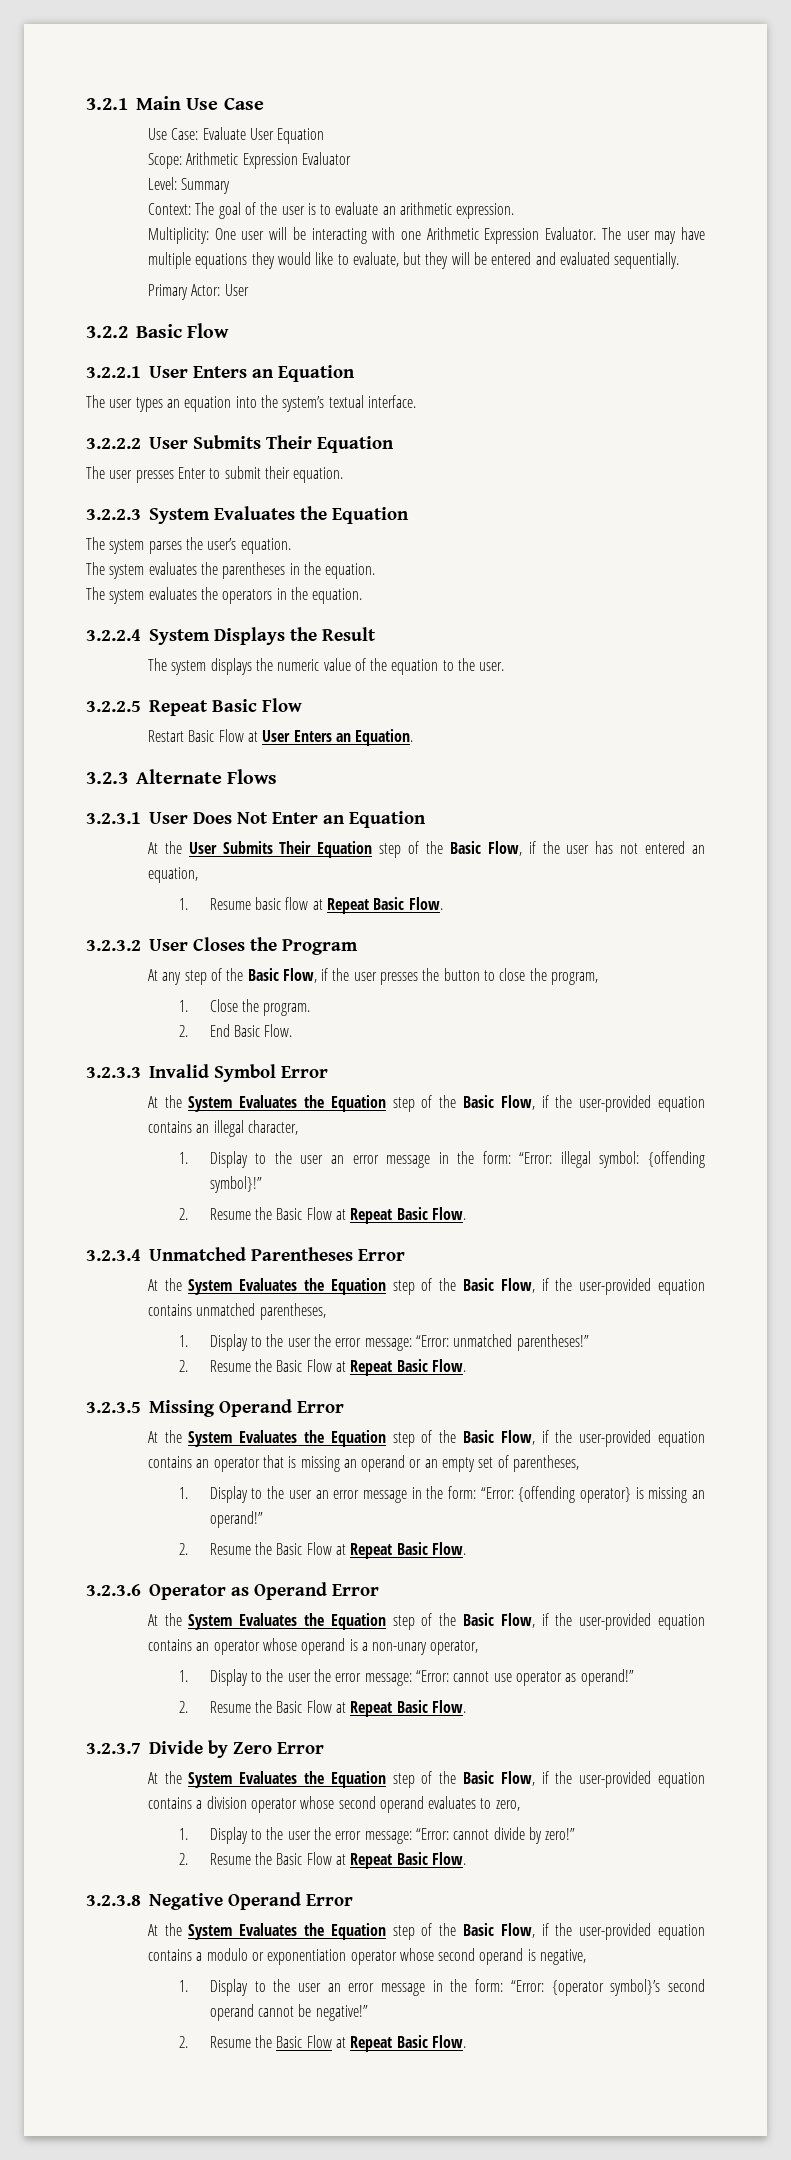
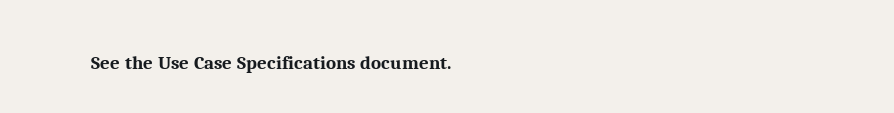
[86,96,181,110] 3.2.1 Main -> [91,56,153,69] See the
[147,127,325,144] [147,152,351,169] [147,177,231,194] [147,202,515,219] [147,227,706,244] [147,252,680,269] [147,284,249,300] [86,323,230,338] [86,365,355,382] [86,395,416,412] [86,435,394,453] [86,466,344,483] [86,506,409,524] [86,537,291,554] [86,562,376,579] [86,587,363,604] [86,627,376,645] [147,658,505,675] [86,698,302,716] [147,729,414,746] [86,769,278,784] [86,811,426,828] [147,841,706,858] [147,867,198,883] [178,897,443,914] [86,937,358,955] [147,968,599,985] [178,999,311,1016] [178,1024,293,1037] [86,1064,328,1082] [147,1095,705,1112] [147,1120,298,1137] [178,1151,705,1168] [209,1176,262,1193] [178,1207,467,1224] [86,1247,405,1261] [147,1278,705,1295] [147,1303,326,1320] [178,1334,589,1351] [178,1359,467,1376] [86,1399,344,1417] [147,1430,705,1447] [147,1455,580,1472] [178,1486,705,1503] [209,1511,263,1528] [178,1542,467,1559] [86,1582,379,1600] [147,1613,705,1630] [147,1638,479,1655] [178,1669,634,1686] [178,1700,467,1717] [86,1740,324,1758] [147,1771,705,1788] [147,1796,520,1813] [178,1827,576,1844] [178,1852,467,1869] [86,1892,353,1910] [147,1923,705,1940] [147,1948,587,1965] [178,1979,705,1996] [209,2004,368,2021] [178,2035,467,2052] // Use Case: Evaluate User Equation // Scope: Arithmetic Expression Evaluator // Level: Summary // Context: The goal of the user is to evaluate an arithmetic expression. // Multiplicity: One user will be interacting with one Arithmetic Expression Evaluator. The user may have multiple equations they would like to evaluate, but they will be entered and evaluated sequentially. // Primary Actor: User // 3.2.2 Basic Flow // 3.2.2.1 User Enters an Equation // The user types an equation into the system’s textual interface. // 3.2.2.2 User Submits Their Equation // The user presses Enter to submit their equation. // 3.2.2.3 System Evaluates the Equation // The system parses the user’s equation. // The system evaluates the parentheses in the equation. // The system evaluates the operators in the equation. // 3.2.2.4 System Displays the Result // The system displays the numeric value of the equation to the user. // 3.2.2.5 Repeat Basic Flow // Restart Basic Flow at User Enters an Equation. // 3.2.3 Alternate Flows // 3.2.3.1 User Does Not Enter an Equation // At the User Submits Their Equation step of the Basic Flow, if the user has not entered an equation, // 1. Resume basic flow at Repeat Basic Flow. // 3.2.3.2 User Closes the Program // At any step of the Basic Flow, if the user presses the button to close the program, // 1. Close the program. // 2. End Basic Flow. // 3.2.3.3 Invalid Symbol Error // At the System Evaluates the Equation step of the Basic Flow, if the user-provided equation contains an illegal character, // 1. Display to the user an error message in the form: “Error: illegal symbol: {offending symbol}!” // 2. Resume the Basic Flow at Repeat Basic Flow. // 3.2.3.4 Unmatched Parentheses Error // At the System Evaluates the Equation step of the Basic Flow, if the user-provided equation contains unmatched parentheses, // 1. Display to the user the error message: “Error: unmatched parentheses!” // 2. Resume the Basic Flow at Repeat Basic Flow. // 3.2.3.5 Missing Operand Error // At the System Evaluates the Equation step of the Basic Flow, if the user-provided equation contains an operator that is missing an operand or an empty set of parentheses, // 1. Display to the user an error message in the form: “Error: {offending operator} is missing an operand!” // 2. Resume the Basic Flow at Repeat Basic Flow. // 3.2.3.6 Operator as Operand Error // At the System Evaluates the Equation step of the Basic Flow, if the user-provided equation contains an operator whose operand is a non-unary operator, // 1. Display to the user the error message: “Error: cannot use operator as operand!” // 2. Resume the Basic Flow at Repeat Basic Flow. // 3.2.3.7 Divide by Zero Error // At the System Evaluates the Equation step of the Basic Flow, if the user-provided equation contains a division operator whose second operand evaluates to zero, // 1. Display to the user the error message: “Error: cannot divide by zero!” // 2. Resume the Basic Flow at Repeat Basic Flow. // 3.2.3.8 Negative Operand Error // At the System Evaluates the Equation step of the Basic Flow, if the user-provided equation contains a modulo or exponentiation operator whose second operand is negative, // 1. Display to the user an error message in the form: “Error: {operator symbol}’s second operand cannot be negative!” // 2. Resume the Basic Flow at Repeat Basic Flow. -> [236,56,451,73] Specifications document.

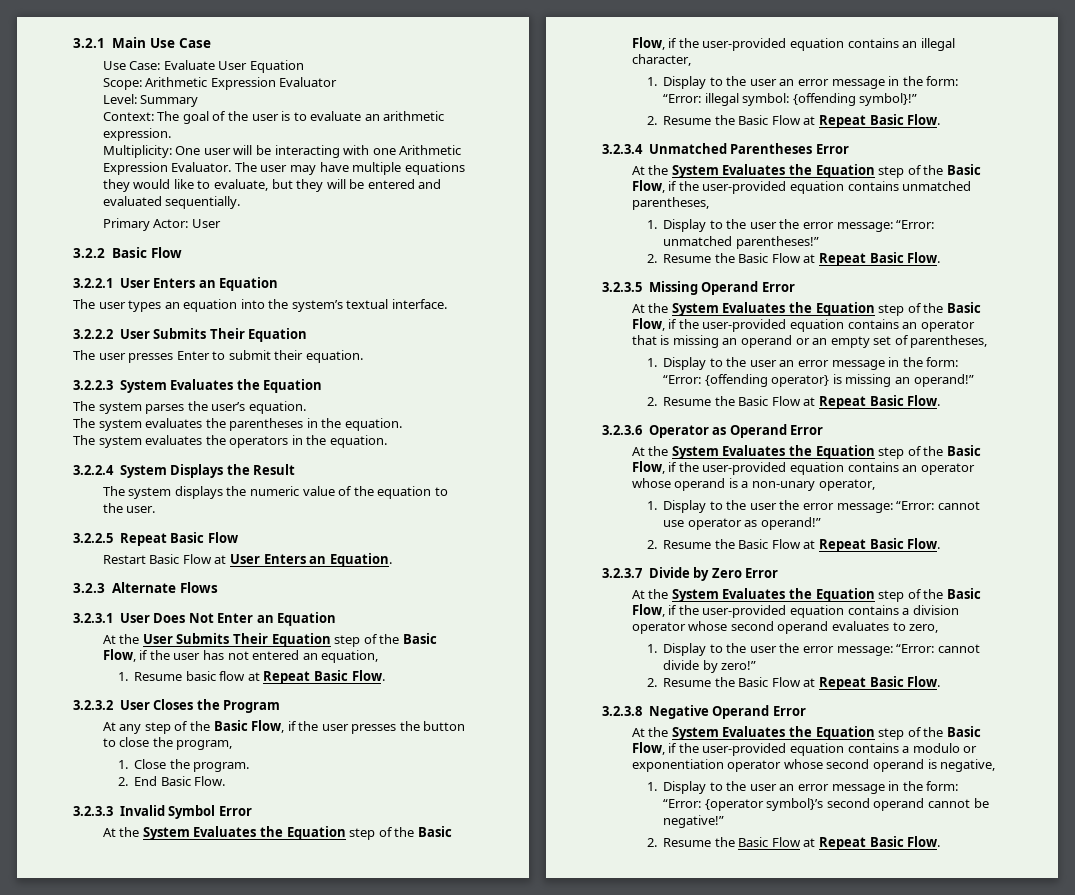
[91,56,153,69] See the -> [73,37,146,48] 3.2.1 Main
[236,56,451,73] Specifications document. -> [102,60,304,73] [102,77,338,90] [102,94,199,107] [102,111,445,124] [102,128,171,141] [102,145,462,158] [102,162,465,175] [102,179,442,192] [102,196,241,209] [102,218,221,231] [73,247,182,258] [73,277,279,291] [73,299,447,312] [73,328,308,342] [73,350,363,363] [73,379,323,393] [73,401,306,414] [73,418,402,431] [73,435,387,448] [73,464,296,478] [102,486,448,499] [102,503,156,513] [73,532,238,546] [102,553,392,567] [73,582,218,593] [73,612,337,626] [102,633,437,647] [102,649,379,663] [117,670,385,684] [73,699,281,713] [102,720,466,734] [102,737,233,750] [117,759,250,772] [117,776,226,786] [73,805,252,819] [102,826,452,840] [631,37,955,51] [631,54,691,66] [646,76,959,89] [663,93,918,106] [646,114,941,128] [602,143,849,154] [631,164,981,178] [631,180,972,194] [631,197,709,210] [646,219,935,232] [663,236,819,249] [646,252,941,266] [602,281,795,295] [631,302,981,316] [631,318,975,332] [631,335,988,348] [646,357,959,370] [663,374,974,387] [646,395,941,409] [602,424,824,438] [631,445,981,459] [631,461,975,475] [631,478,875,491] [646,500,980,513] [663,517,821,530] [646,538,941,552] [602,567,779,581] [631,588,981,602] [631,604,959,618] [631,621,939,634] [646,643,980,656] [663,660,757,673] [646,676,941,690] [602,705,806,719] [631,726,981,740] [631,742,978,756] [631,759,996,772] [646,781,959,794] [663,798,989,811] [663,815,725,828] [646,836,941,850] // Use Case: Evaluate User Equation // Scope: Arithmetic Expression Evaluator // Level: Summary // Context: The goal of the user is to evaluate an arithmetic expression. // Multiplicity: One user will be interacting with one Arithmetic Expression Evaluator. The user may have multiple equations they would like to evaluate, but they will be entered and evaluated sequentially. // Primary Actor: User // 3.2.2 Basic Flow // 3.2.2.1 User Enters an Equation // The user types an equation into the system’s textual interface. // 3.2.2.2 User Submits Their Equation // The user presses Enter to submit their equation. // 3.2.2.3 System Evaluates the Equation // The system parses the user’s equation. // The system evaluates the parentheses in the equation. // The system evaluates the operators in the equation. // 3.2.2.4 System Displays the Result // The system displays the numeric value of the equation to the user. // 3.2.2.5 Repeat Basic Flow // Restart Basic Flow at User Enters an Equation. // 3.2.3 Alternate Flows // 3.2.3.1 User Does Not Enter an Equation // At the User Submits Their Equation step of the Basic Flow, if the user has not entered an equation, // 1. Resume basic flow at Repeat Basic Flow. // 3.2.3.2 User Closes the Program // At any step of the Basic Flow, if the user presses the button to close the program, // 1. Close the program. // 2. End Basic Flow. // 3.2.3.3 Invalid Symbol Error // At the System Evaluates the Equation step of the Basic Flow, if the user-provided equation contains an illegal character, // 1. Display to the user an error message in the form: “Error: illegal symbol: {offending symbol}!” // 2. Resume the Basic Flow at Repeat Basic Flow. // 3.2.3.4 Unmatched Parentheses Error // At the System Evaluates the Equation step of the Basic Flow, if the user-provided equation contains unmatched parentheses, // 1. Display to the user the error message: “Error: unmatched parentheses!” // 2. Resume the Basic Flow at Repeat Basic Flow. // 3.2.3.5 Missing Operand Error // At the System Evaluates the Equation step of the Basic Flow, if the user-provided equation contains an operator that is missing an operand or an empty set of parentheses, // 1. Display to the user an error message in the form: “Error: {offending operator} is missing an operand!” // 2. Resume the Basic Flow at Repeat Basic Flow. // 3.2.3.6 Operator as Operand Error // At the System Evaluates the Equation step of the Basic Flow, if the user-provided equation contains an operator whose operand is a non-unary operator, // 1. Display to the user the error message: “Error: cannot use operator as operand!” // 2. Resume the Basic Flow at Repeat Basic Flow. // 3.2.3.7 Divide by Zero Error // At the System Evaluates the Equation step of the Basic Flow, if the user-provided equation contains a division operator whose second operand evaluates to zero, // 1. Display to the user the error message: “Error: cannot divide by zero!” // 2. Resume the Basic Flow at Repeat Basic Flow. // 3.2.3.8 Negative Operand Error // At the System Evaluates the Equation step of the Basic Flow, if the user-provided equation contains a modulo or exponentiation operator whose second operand is negative, // 1. Display to the user an error message in the form: “Error: {operator symbol}’s second operand cannot be negative!” // 2. Resume the Basic Flow at Repeat Basic Flow.

